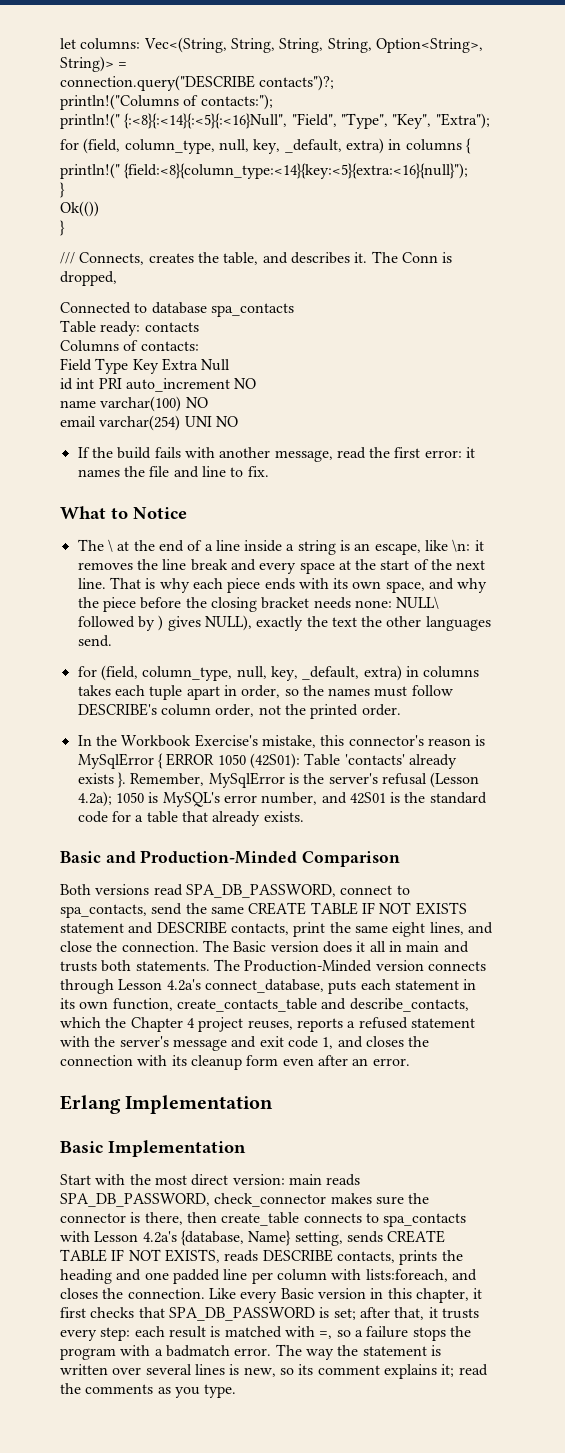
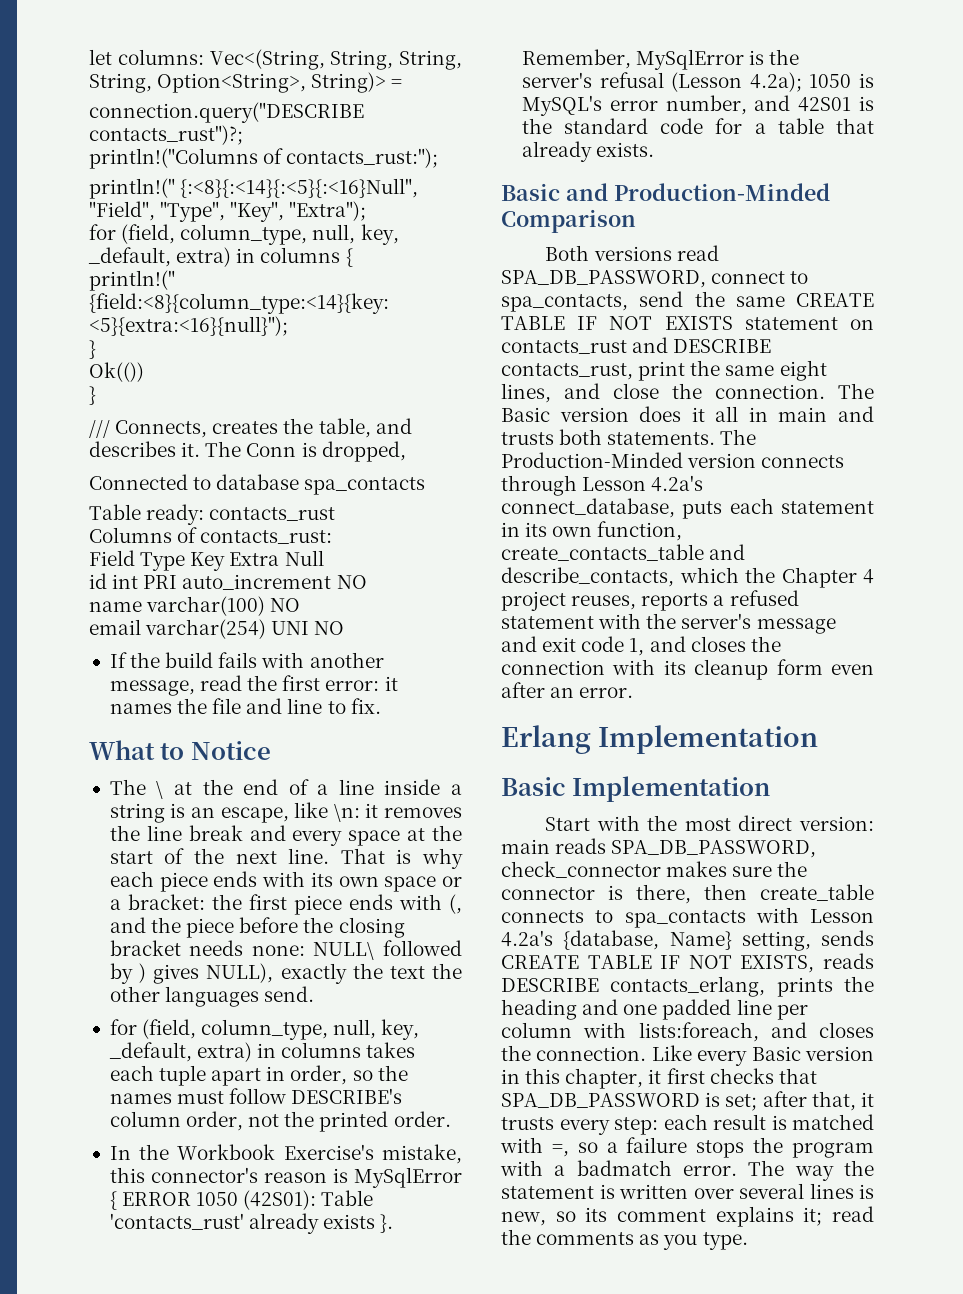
[259,75,335,91] contacts")?; -> [89,125,243,145] contacts_rust")?;
[200,94,273,110] contacts:"); -> [286,148,439,168] contacts_rust:");
[144,322,199,332] contacts -> [209,507,336,521] contacts_rust
[140,341,199,351] contacts: -> [200,530,333,544] contacts_rust:
[385,578,488,593] space, and why -> [384,876,463,892] [109,894,463,915] [109,917,146,933] space or a bracket: the first piece ends with (, and
[344,754,405,765] 'contacts' -> [109,1213,244,1230] 'contacts_rust'
(124, 928) none -> [850,319,874,330] [501,340,627,354] on contacts_rust
[230,923,289,935] contacts, -> [501,363,633,380] contacts_rust,
[336,1251,395,1263] contacts, -> [610,976,766,997] contacts_erlang,

